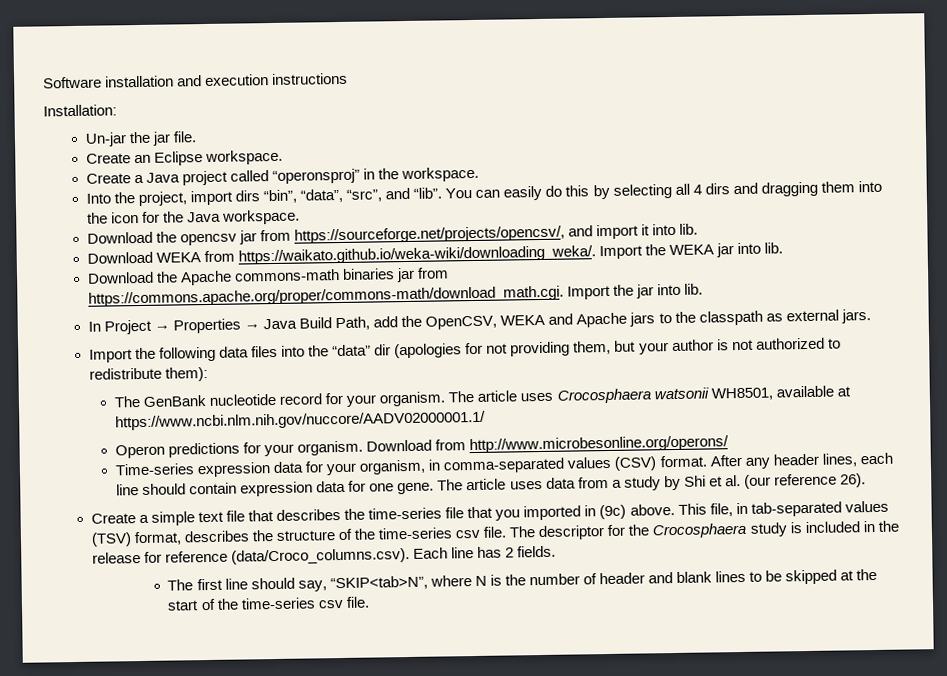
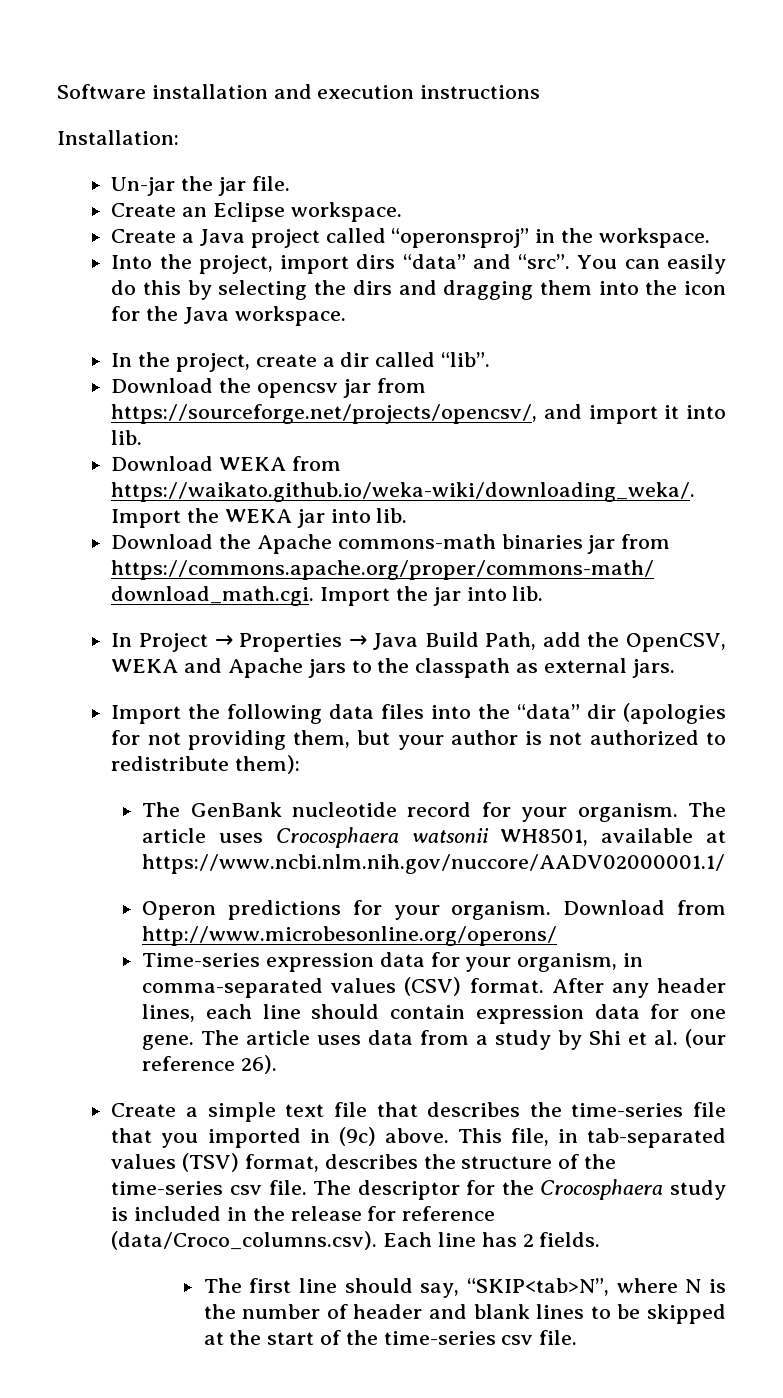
[262,187,443,204] “bin”, “data”, “src”, and “lib”. -> [402,254,571,269] “data” and “src”.
[674,183,702,195] all 4 -> [314,280,347,295] the
(300, 217) none -> [111,352,491,372] // In the project, create a dir called “lib”.

